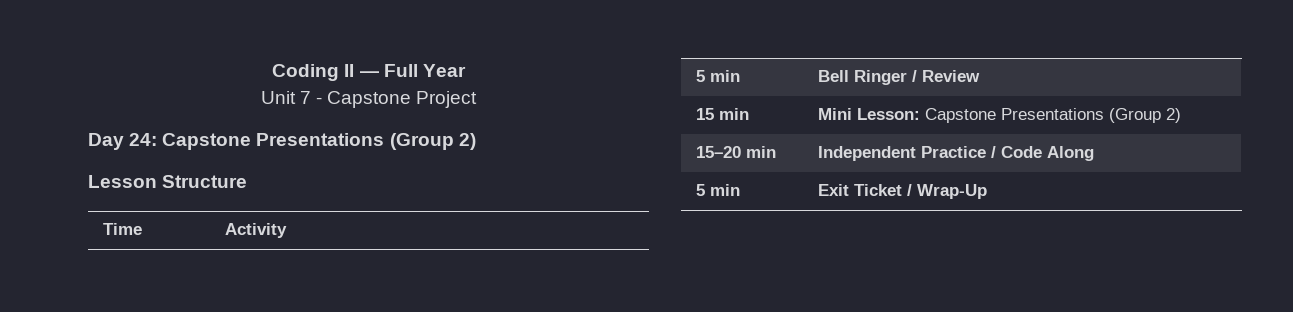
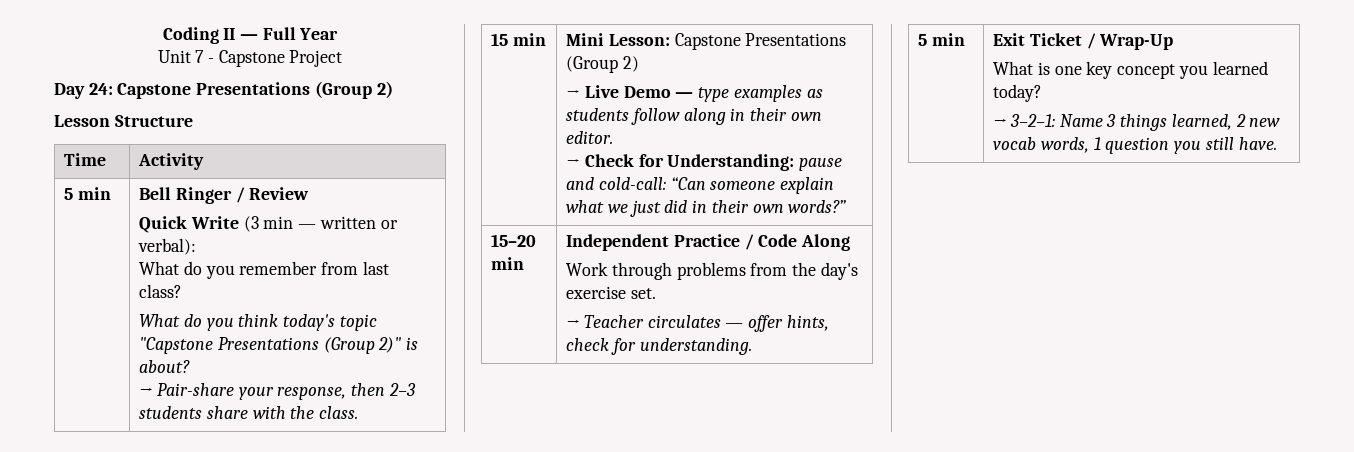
(981, 76) none -> [139,216,398,233] [138,238,197,255] [139,261,389,279] [139,284,183,298] [139,314,377,331] [139,337,419,354] [139,360,191,373] [139,383,416,400] [139,406,359,419] // Quick Write (3 min — written or verbal): // What do you remember from last class? // What do you think today's topic "Capstone Presentations (Group 2)" is about? // → Pair-share your response, then 2–3 students share with the class.
(1182, 115) none -> [566,85,823,102] [566,108,822,125] [566,131,614,144] [566,154,843,171] [566,177,835,194] [566,200,847,217] // → Live Demo — type examples as students follow along in their own editor. // → Check for Understanding: pause and cold-call: “Can someone explain what we just did in their own words?”
(1095, 153) none -> [566,262,858,280] [566,286,656,299] [566,315,829,332] [566,338,752,355] // Work through problems from the day's exercise set. // → Teacher circulates — offer hints, check for understanding.
(988, 191) none -> [993,61,1268,79] [993,84,1043,102] [993,114,1281,131] [993,137,1277,154] // What is one key concept you learned today? // → 3–2–1: Name 3 things learned, 2 new vocab words, 1 question you still have.

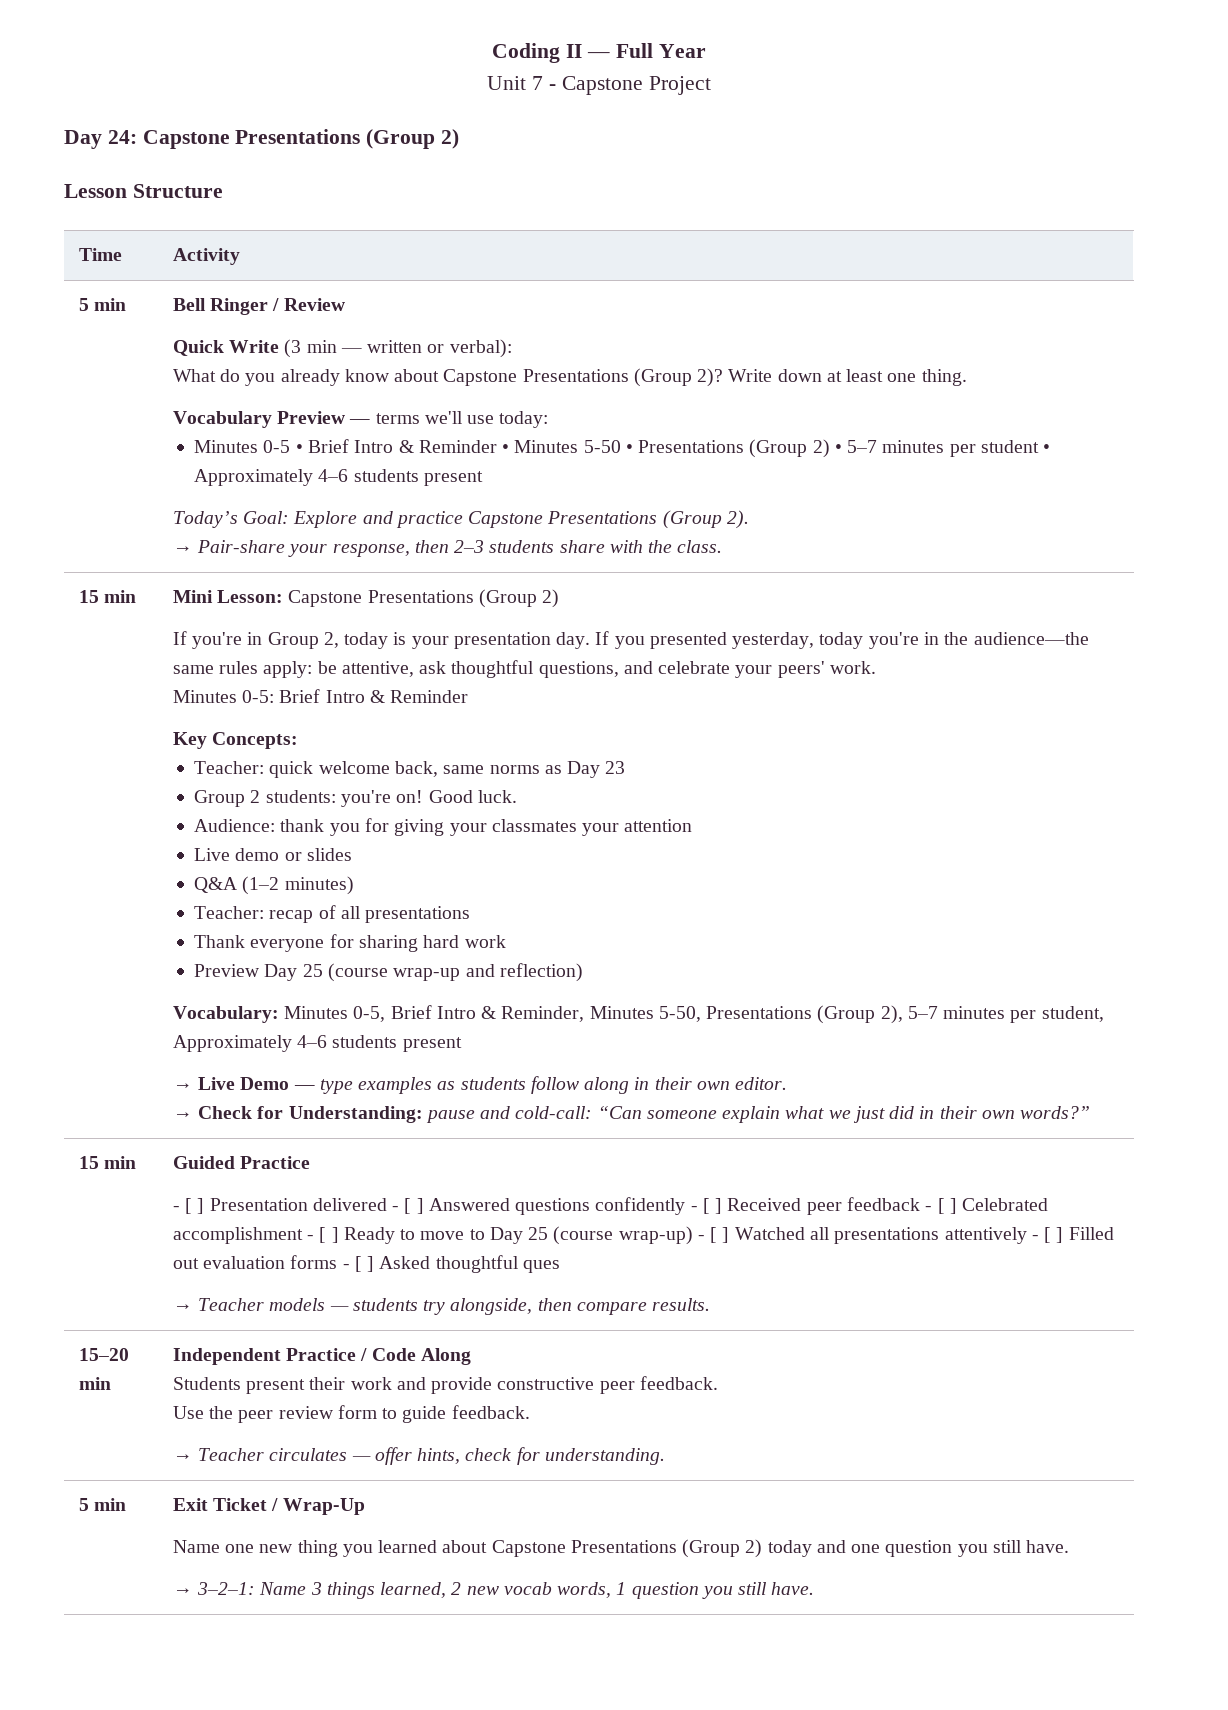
[239,261,389,275] [139,284,183,298] [139,314,377,331] [139,337,419,354] [139,360,191,373] remember from last class? // What do you think today's topic "Capstone Presentations (Group 2)" is about? -> [280,368,967,387] [172,411,549,428] [194,439,1051,458] [194,469,484,486] [172,510,749,529] already know about Capstone Presentations (Group 2)? Write down at least one thing. // Vocabulary Preview — terms we'll use today: // Minutes 0-5 • Brief Intro & Reminder • Minutes 5-50 • Presentations (Group 2) • 5–7 minutes per student • Approximately 4–6 students present // Today’s Goal: Explore and practice Capstone Presentations (Group 2).
(639, 64) none -> [172,631,1089,649] [172,660,876,678] [172,689,469,703] [172,732,299,749] [194,761,626,778] [194,790,517,807] [194,818,693,836] [194,848,353,861] [194,876,354,895] [194,905,471,923] [194,934,506,952] [194,963,583,982] [172,1005,1104,1024] [172,1035,462,1052] // If you're in Group 2, today is your presentation day. If you presented yesterday, today you're in the audience—the same rules apply: be attentive, ask thoughtful questions, and celebrate your peers' work. // Minutes 0-5: Brief Intro & Reminder // Key Concepts: // Teacher: quick welcome back, same norms as Day 23 // Group 2 students: you're on! Good luck. // Audience: thank you for giving your classmates your attention // Live demo or slides // Q&A (1–2 minutes) // Teacher: recap of all presentations // Thank everyone for sharing hard work // Preview Day 25 (course wrap-up and reflection) // Vocabulary: Minutes 0-5, Brief Intro & Reminder, Minutes 5-50, Presentations (Group 2), 5–7 minutes per student, Approximately 4–6 students present
(847, 206) none -> [78,1156,137,1169] [172,1156,311,1169] [172,1197,1049,1215] [172,1226,1114,1245] [172,1255,560,1273] [172,1298,711,1315] // 15 min | Guided Practice // - [ ] Presentation delivered - [ ] Answered questions confidently - [ ] Received peer feedback - [ ] Celebrated accomplishment - [ ] Ready to move to Day 25 (course wrap-up) - [ ] Watched all presentations attentively - [ ] Filled out evaluation forms - [ ] Asked thoughtful ques // → Teacher models — students try alongside, then compare results.
[566,262,858,280] [566,286,656,299] Work through problems from the day's exercise set. -> [172,1376,718,1394] [172,1405,530,1423] Students present their work and provide constructive peer feedback. // Use the peer review form to guide feedback.
[993,61,1268,79] [993,84,1043,102] What is one key concept you learned today? -> [172,1539,1070,1558] Name one new thing you learned about Capstone Presentations (Group 2) today and one question you still have.

